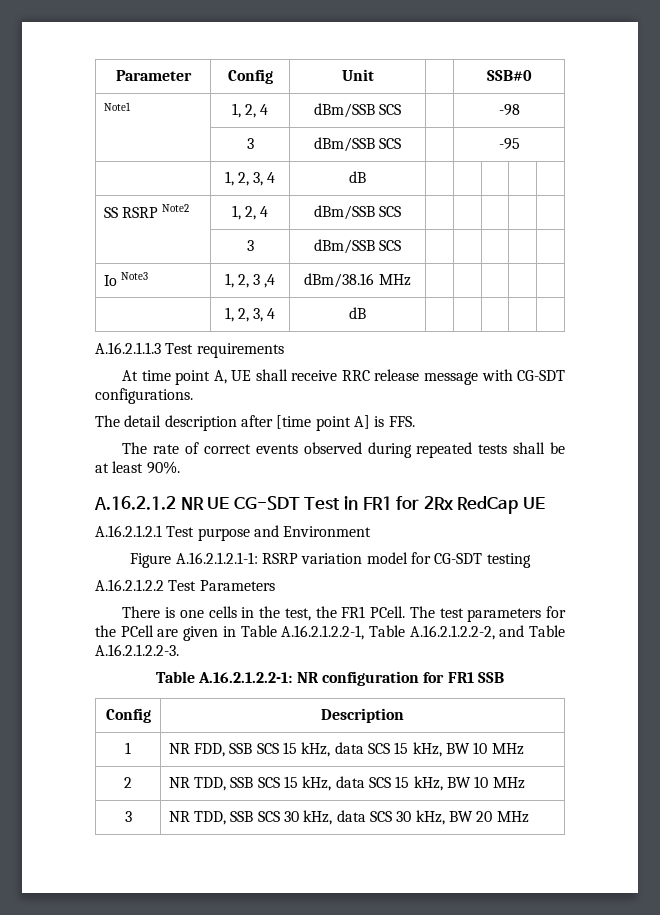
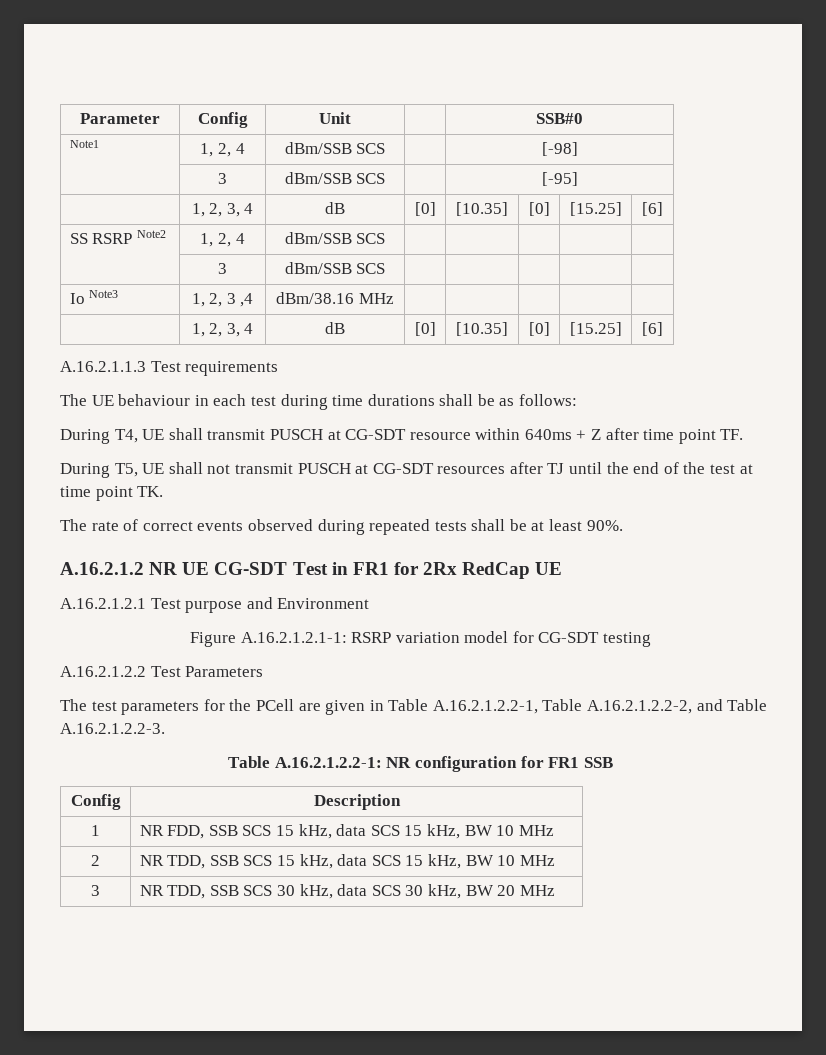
[498,104,520,116] [246,138,254,149] [313,137,402,152] [498,138,520,150] [224,171,276,186] [349,171,366,183] -98 // | 3 | dBm/SSB SCS | | -95 // | 1, 2, 3, 4 | dB | | | | | -> [541,142,578,156] [218,173,228,184] [284,172,386,184] [541,172,578,186] [191,203,254,217] [325,202,345,214] [414,202,436,216] [456,202,508,216] [528,202,550,216] [569,202,622,216] [642,202,663,216] [-98] // | 3 | dBm/SSB SCS | | [-95] // | 1, 2, 3, 4 | dB | [0] | [10.35] | [0] | [15.25] | [6]
[95,342,284,358] [122,369,565,385] [95,388,193,404] [95,415,415,431] | | | | // A.16.2.1.1.3 Test requirements // At time point A, UE shall receive RRC release message with CG-SDT configurations. // The detail description after [time point A] is FFS. -> [414,322,436,336] [456,322,508,336] [528,322,550,336] [569,322,622,336] [642,322,663,336] [60,361,279,376] [60,394,578,410] [60,428,744,444] [60,462,753,478] [60,486,164,501] [0] | [10.35] | [0] | [15.25] | [6] // A.16.2.1.1.3 Test requirements // The UE behaviour in each test during time durations shall be as follows: // During T4, UE shall transmit PUSCH at CG-SDT resource within 640ms + Z after time point TF. // During T5, UE shall not transmit PUSCH at CG-SDT resources after TJ until the end of the test at time point TK.
[122,606,406,621] There is one cells in the test, the FR1 PCell. -> (264, 671) none

